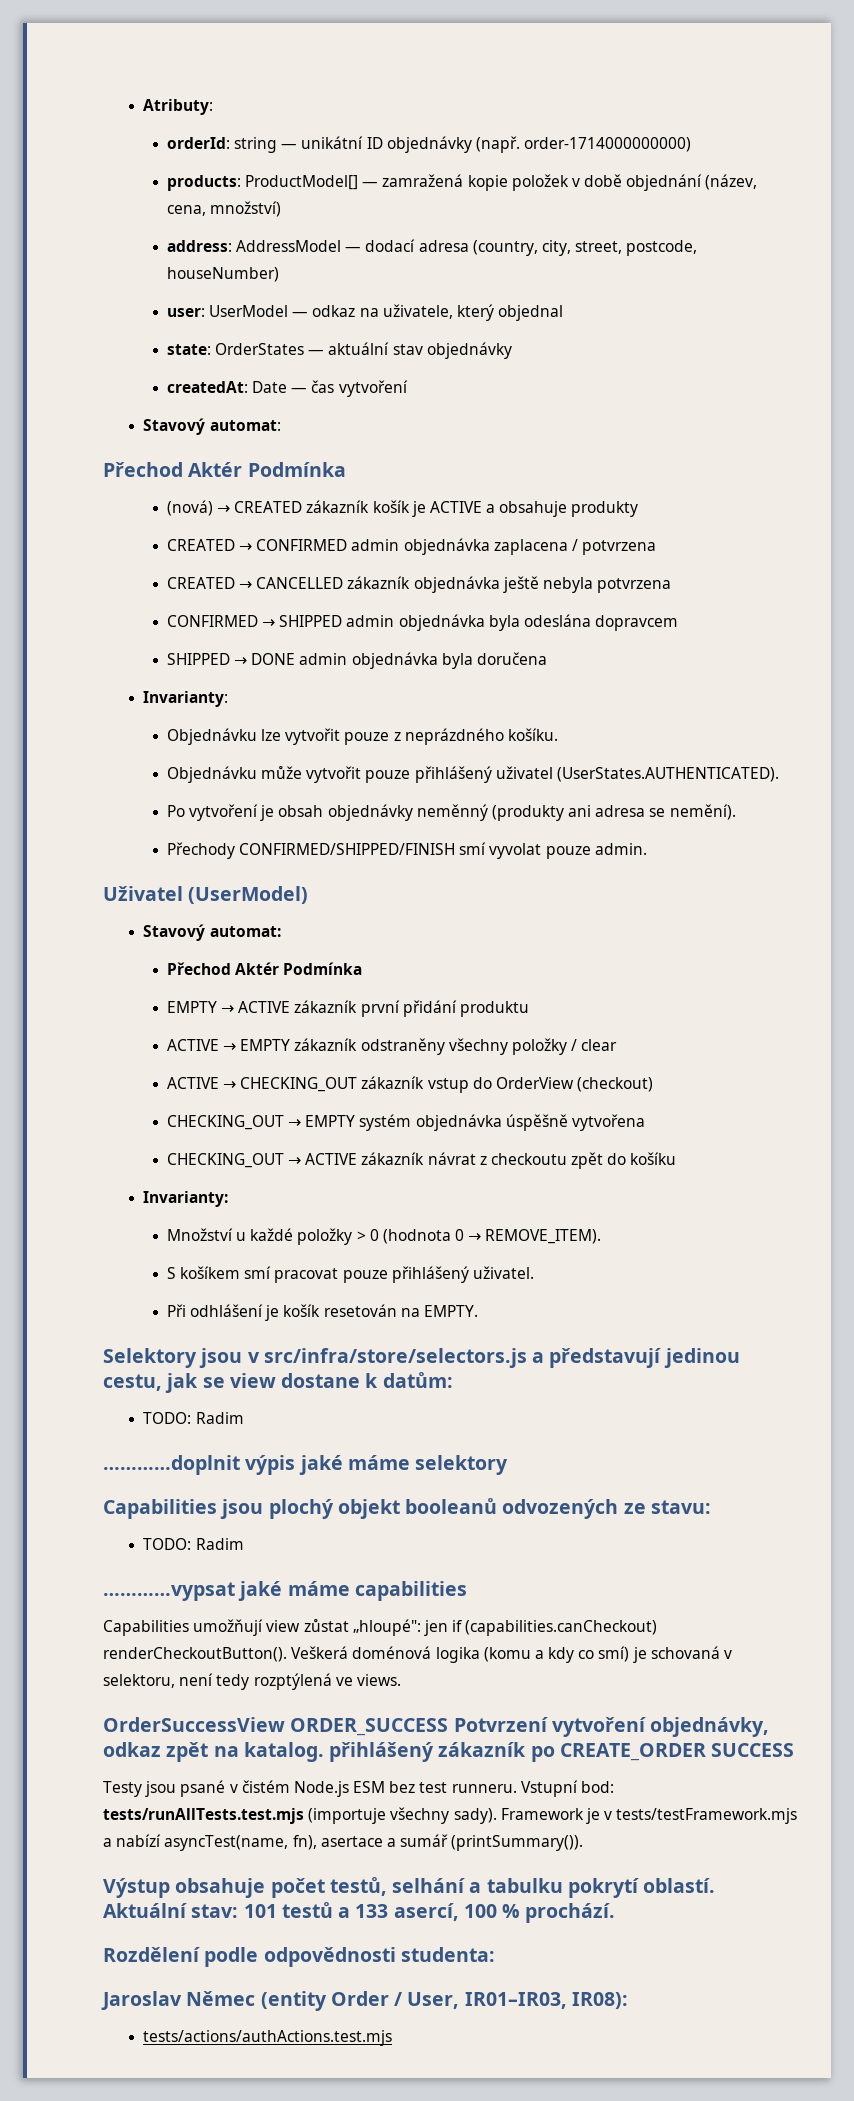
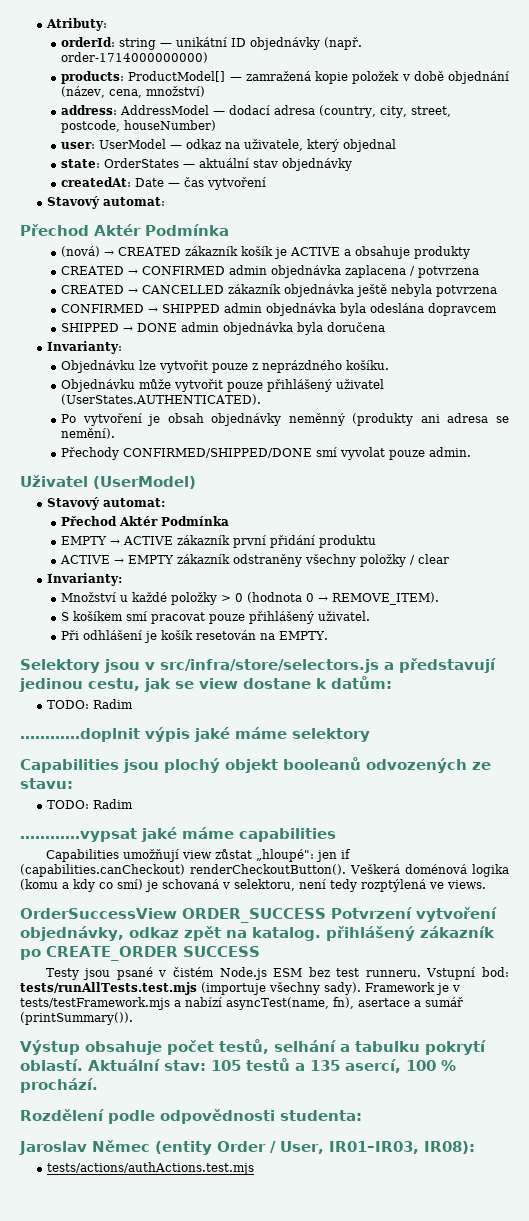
[238,843,455,855] CONFIRMED/SHIPPED/FINISH -> [123,448,313,458] CONFIRMED/SHIPPED/DONE
[166,1076,654,1093] [166,1114,645,1131] [166,1152,677,1169] // ACTIVE → CHECKING_OUT zákazník vstup do OrderView (checkout) // CHECKING_OUT → EMPTY systém objednávka úspěšně vytvořena // CHECKING_OUT → ACTIVE zákazník návrat z checkoutu zpět do košíku -> (450, 559) none
[243,1904,277,1918] 101 -> [211,1060,241,1071] 105
[355,1904,389,1918] 133 -> [310,1060,340,1071] 135

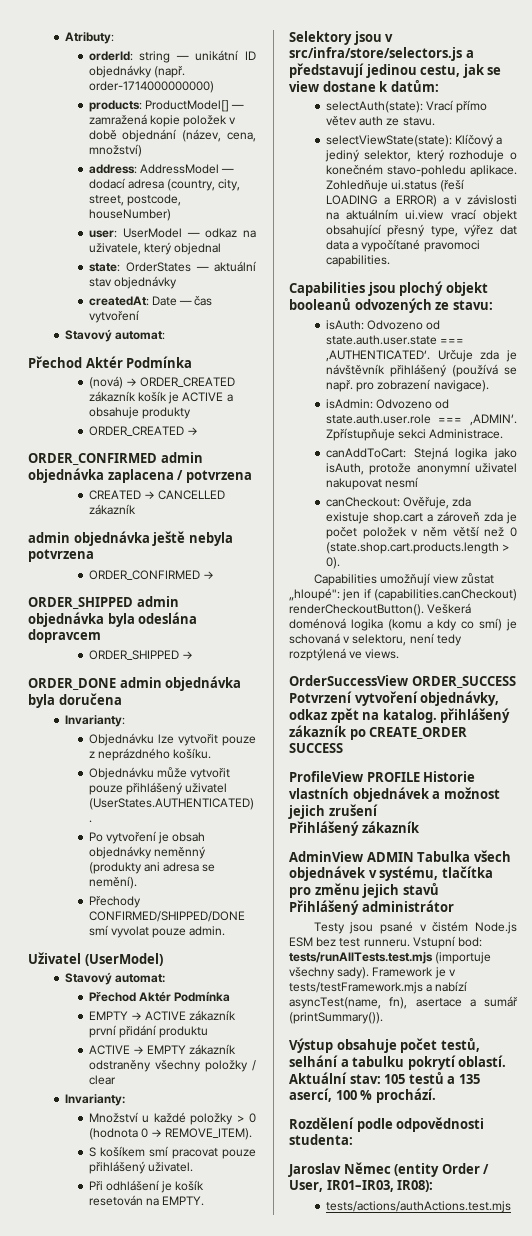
[118,247,182,256] CREATED -> [140,377,236,387] ORDER_CREATED
[61,266,226,275] CREATED → CONFIRMED -> [88,426,198,436] [28,453,157,465] ORDER_CREATED → // ORDER_CONFIRMED
(282, 289) none -> [28,532,70,543] // admin
[61,304,221,313] CONFIRMED → SHIPPED -> [88,570,214,580] [28,597,133,609] ORDER_CONFIRMED → // ORDER_SHIPPED
[61,323,178,332] SHIPPED → DONE -> [88,650,193,660] [28,678,116,690] ORDER_SHIPPED → // ORDER_DONE
[46,699,133,709] [20,727,370,742] TODO: Radim // …………doplnit výpis jaké máme selektory -> [325,100,488,113] [325,116,435,126] [325,134,503,147] [324,149,517,162] [325,164,517,177] [325,179,466,192] [325,194,517,207] [325,209,517,222] [325,224,517,237] [325,239,480,252] [325,255,390,267] selectAuth(state): Vrací přímo větev auth ze stavu. // selectViewState(state): Klíčový a jediný selektor, který rozhoduje o konečném stavo-pohledu aplikace. Zohledňuje ui.status (řeší LOADING a ERROR) a v závislosti na aktuálním ui.view vrací objekt obsahující přesný type, výřez dat data a vypočítané pravomoci capabilities.
[46,799,133,809] [20,827,336,842] TODO: Radim // …………vypsat jaké máme capabilities -> [325,320,441,330] [325,335,465,345] [325,350,517,362] [325,364,517,377] [325,379,489,392] [325,399,450,409] [325,414,517,426] [325,428,504,441] [325,447,517,460] [325,462,517,475] [325,477,420,490] [325,497,472,509] [325,511,517,524] [325,526,517,539] [325,542,511,554] [325,557,340,569] isAuth: Odvozeno od state.auth.user.state === ‚AUTHENTICATED‘. Určuje zda je návštěvník přihlášený (používá se např. pro zobrazení navigace). // isAdmin: Odvozeno od state.auth.user.role === ‚ADMIN‘. Zpřístupňuje sekci Administrace. // canAddToCart: Stejná logika jako isAuth, protože anonymní uživatel nakupovat nesmí // canCheckout: Ověřuje, zda existuje shop.cart a zároveň zda je počet položek v něm větší než 0 (state.shop.cart.products.length > 0).
(260, 951) none -> [289,771,476,782] [289,787,500,802] [288,804,378,819] [289,821,420,836] [289,850,511,862] [289,866,493,881] [289,883,439,898] [289,900,454,915] // ProfileView PROFILE Historie vlastních objednávek a možnost jejich zrušení // Přihlášený zákazník // AdminView ADMIN Tabulka všech objednávek v systému, tlačítka pro změnu jejich stavů // Přihlášený administrátor

